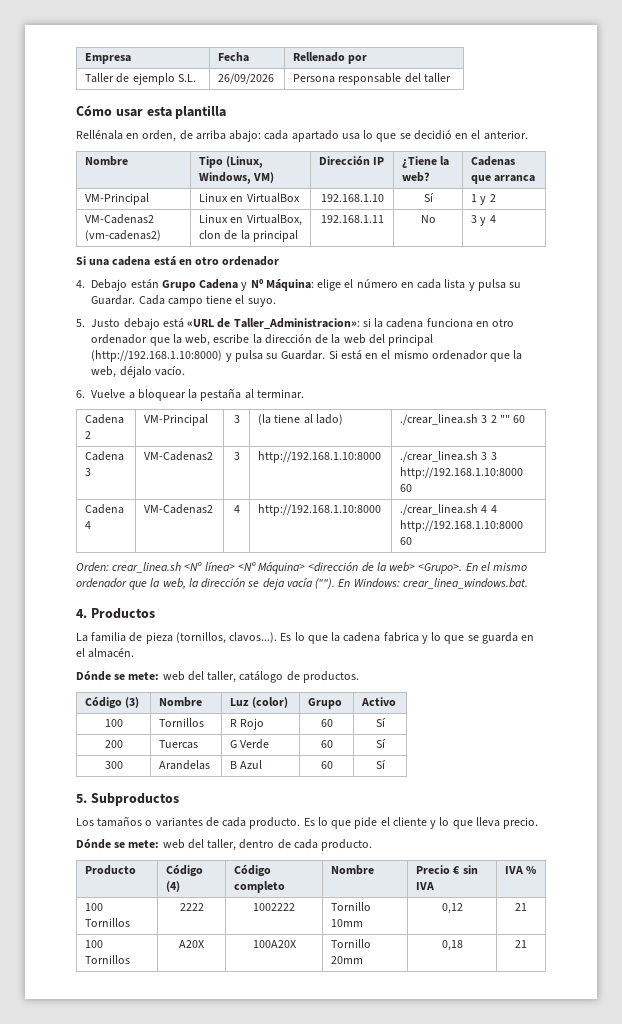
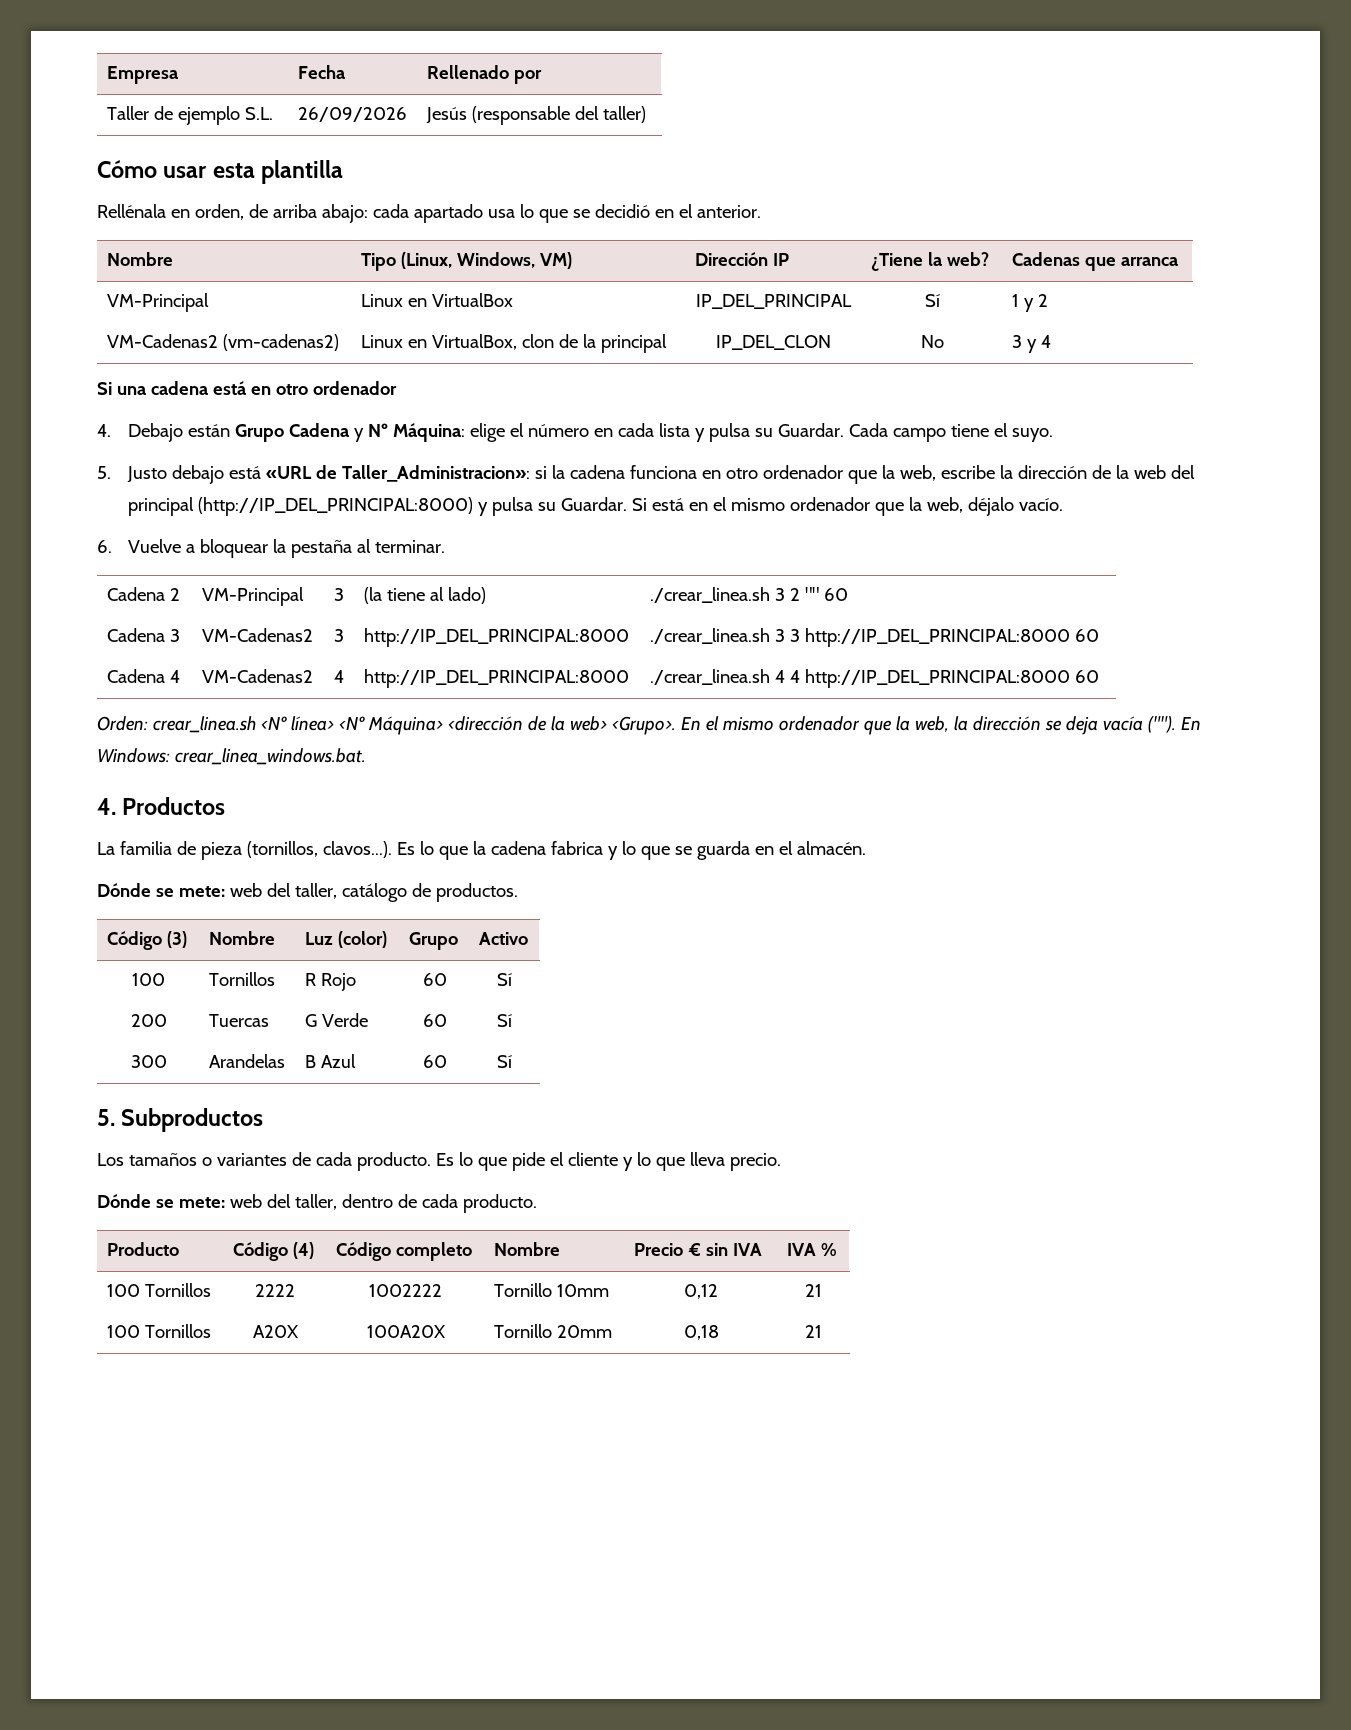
[293,73,451,85] Persona responsable del taller -> [425,106,646,125] Jesús (responsable del taller)
[320,194,384,202] 192.168.1.10 -> [696,294,853,309] IP_DEL_PRINCIPAL
[320,215,384,223] 192.168.1.11 -> [716,335,831,350] IP_DEL_CLON
[91,350,223,362] (http://192.168.1.10:8000) -> [198,497,474,516] (http://IP_DEL_PRINCIPAL:8000)
[258,451,382,463] http://192.168.1.10:8000 -> [363,628,629,647] http://IP_DEL_PRINCIPAL:8000
[400,467,524,479] http://192.168.1.10:8000 -> [804,628,1070,647] http://IP_DEL_PRINCIPAL:8000
[258,504,382,516] http://192.168.1.10:8000 -> [363,669,629,688] http://IP_DEL_PRINCIPAL:8000
[400,520,524,532] http://192.168.1.10:8000 -> [804,669,1070,688] http://IP_DEL_PRINCIPAL:8000

